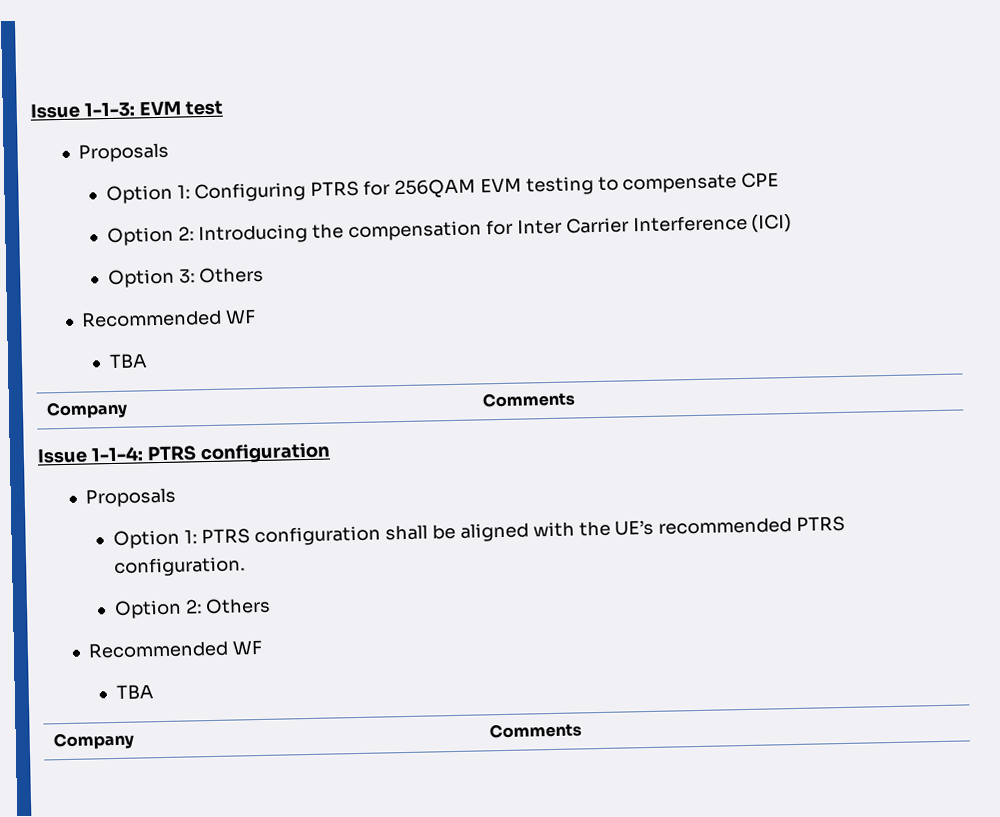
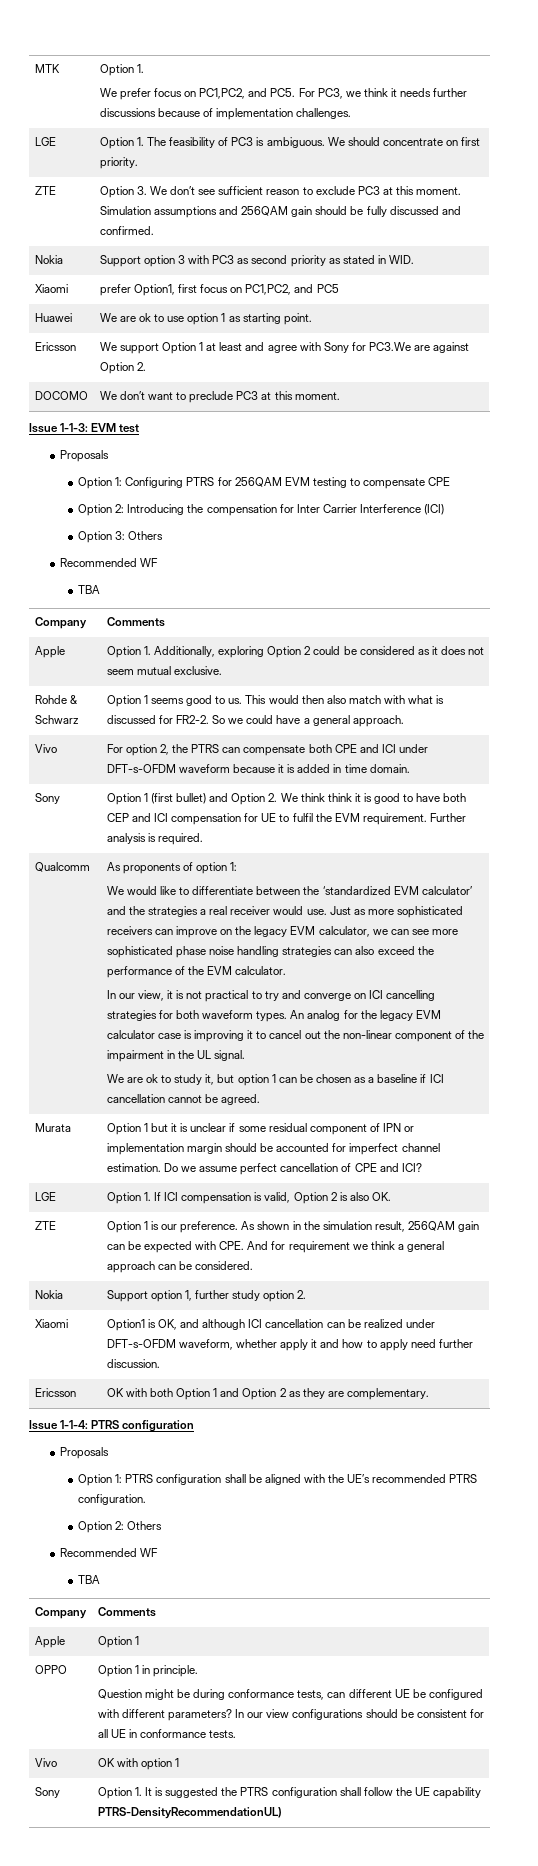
(30, 110) none -> [34,64,60,73] [99,64,144,76] [99,88,468,100] [99,108,352,120] [34,137,56,146] [99,137,481,149] [99,157,138,169] [34,186,56,195] [99,186,462,198] [99,206,461,218] [99,226,154,235] [34,255,63,264] [99,255,415,267] [34,284,68,293] [99,284,339,296] [34,313,72,322] [99,313,312,325] [34,342,76,351] [99,342,470,354] [99,362,146,374] [34,391,88,400] [99,391,340,403] MTK | Option 1. // We prefer focus on PC1,PC2, and PC5. For PC3, we think it needs further discussions because of implementation challenges. // LGE | Option 1. The feasibility of PC3 is ambiguous. We should concentrate on first priority. // ZTE | Option 3. We don’t see sufficient reason to exclude PC3 at this moment. Simulation assumptions and 256QAM gain should be fully discussed and confirmed. // Nokia | Support option 3 with PC3 as second priority as stated in WID. // Xiaomi | prefer Option1, first focus on PC1,PC2, and PC5 // Huawei | We are ok to use option 1 as starting point. // Ericsson | We support Option 1 at least and agree with Sony for PC3.We are against Option 2. // DOCOMO | We don’t want to preclude PC3 at this moment. //
(576, 399) none -> [34,646,65,658] [106,646,485,658] [106,666,223,675] [34,695,77,704] [34,715,79,724] [106,695,445,707] [106,715,404,727] [34,744,57,753] [106,744,429,756] [106,764,410,773] [34,793,60,804] [106,793,467,805] [106,813,467,825] [106,833,204,845] [34,862,90,872] [106,862,238,874] [106,886,472,895] [106,906,464,918] [106,926,459,938] [106,946,434,958] [106,966,287,978] [106,990,436,1002] [106,1010,441,1022] [106,1030,485,1042] [106,1050,246,1062] [106,1074,444,1086] [106,1094,261,1105] [34,1123,71,1132] [106,1123,415,1135] [106,1143,440,1155] [106,1163,422,1175] [34,1192,56,1201] [106,1192,392,1204] [34,1221,56,1230] [106,1221,480,1233] [106,1241,445,1253] [106,1261,254,1273] [34,1290,63,1299] [106,1290,307,1302] [34,1319,68,1328] [106,1319,435,1331] [106,1339,473,1351] [106,1359,160,1368] [34,1388,76,1397] [106,1388,430,1400] // Apple | Option 1. Additionally, exploring Option 2 could be considered as it does not seem mutual exclusive. // Rohde & Schwarz | Option 1 seems good to us. This would then also match with what is discussed for FR2-2. So we could have a general approach. // Vivo | For option 2, the PTRS can compensate both CPE and ICI under DFT-s-OFDM waveform because it is added in time domain. // Sony | Option 1 (first bullet) and Option 2. We think think it is good to have both CEP and ICI compensation for UE to fulfil the EVM requirement. Further analysis is required. // Qualcomm | As proponents of option 1: // We would like to differentiate between the ‘standardized EVM calculator’ and the strategies a real receiver would use. Just as more sophisticated receivers can improve on the legacy EVM calculator, we can see more sophisticated phase noise handling strategies can also exceed the performance of the EVM calculator. // In our view, it is not practical to try and converge on ICI cancelling strategies for both waveform types. An analog for the legacy EVM calculator case is improving it to cancel out the non-linear component of the impairment in the UL signal. // We are ok to study it, but option 1 can be chosen as a baseline if ICI cancellation cannot be agreed. // Murata | Option 1 but it is unclear if some residual component of IPN or implementation margin should be accounted for imperfect channel estimation. Do we assume perfect cancellation of CPE and ICI? // LGE | Option 1. If ICI compensation is valid, Option 2 is also OK. // ZTE | Option 1 is our preference. As shown in the simulation result, 256QAM gain can be expected with CPE. And for requirement we think a general approach can be considered. // Nokia | Support option 1, further study option 2. // Xiaomi | Option1 is OK, and although ICI cancellation can be realized under DFT-s-OFDM waveform, whether apply it and how to apply need further discussion. // Ericsson | OK with both Option 1 and Option 2 as they are complementary.
(583, 730) none -> [34,1636,65,1648] [97,1636,139,1648] [34,1665,67,1674] [97,1665,199,1677] [97,1689,483,1700] [97,1709,484,1721] [97,1729,237,1738] [34,1758,57,1767] [97,1758,180,1770] [34,1787,60,1798] [97,1787,482,1799] [97,1807,282,1819] // Apple | Option 1 // OPPO | Option 1 in principle. // Question might be during conformance tests, can different UE be configured with different parameters? In our view configurations should be consistent for all UE in conformance tests. // Vivo | OK with option 1 // Sony | Option 1. It is suggested the PTRS configuration shall follow the UE capability PTRS-DensityRecommendationUL)

